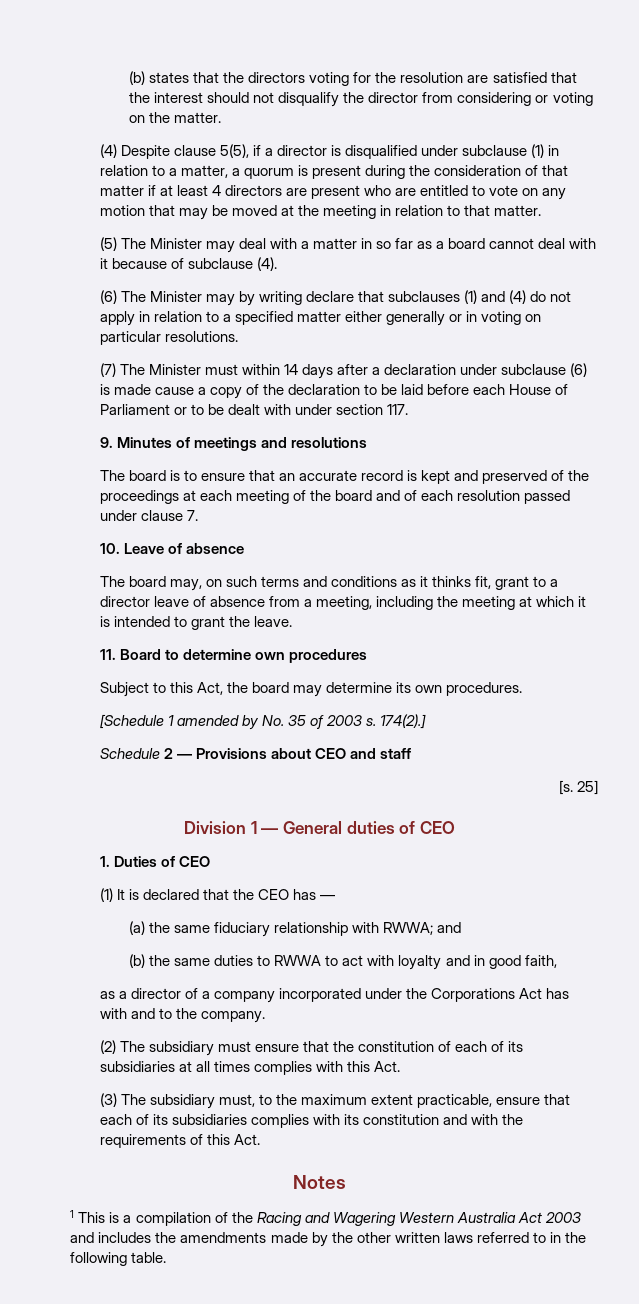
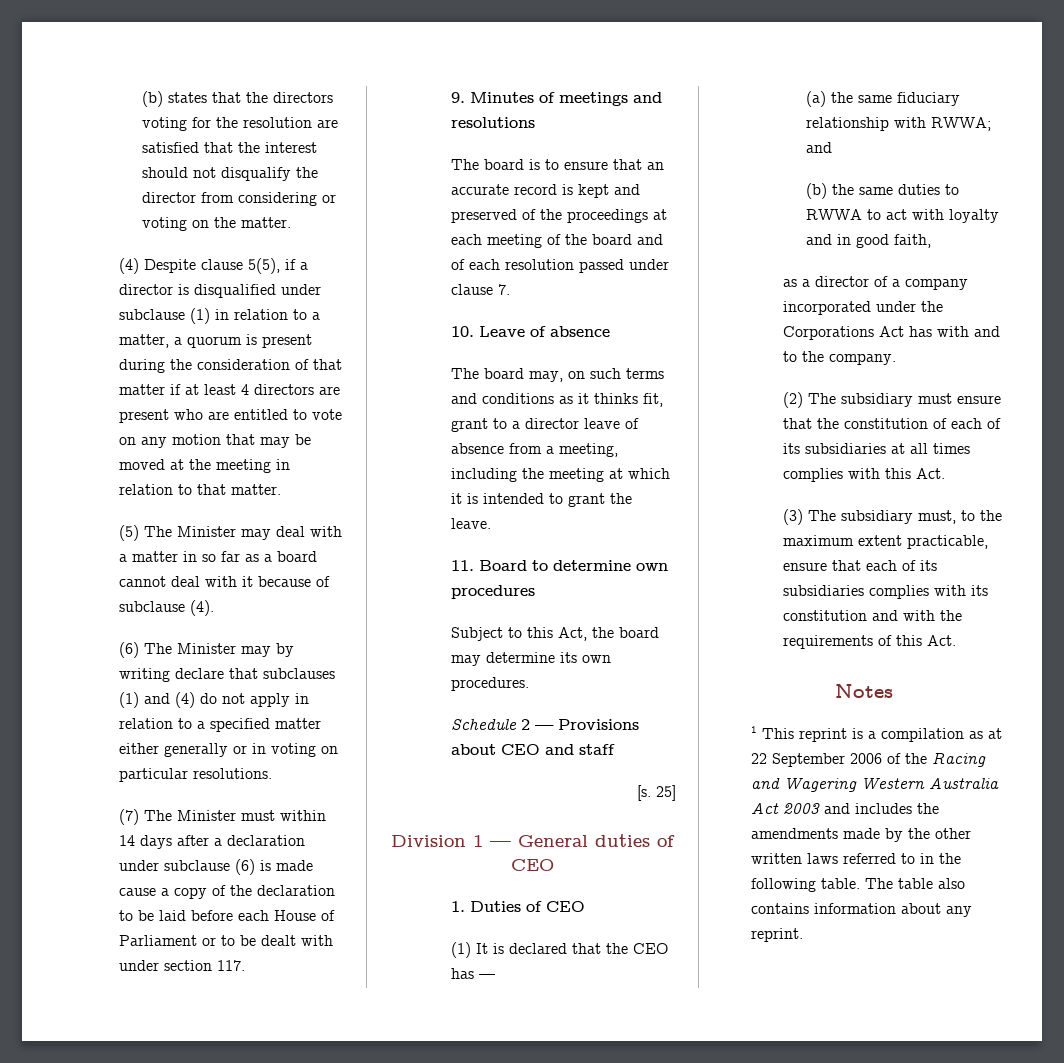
[99,714,427,730] // [Schedule 1 amended by No. 35 of 2003 s. 174(2).] -> (529, 684) none
(106, 1217) none -> [799,728,848,742] reprint
(211, 1219) none -> [969,728,1003,739] [751,753,883,767] as at 22 September 2006
(167, 1257) none -> [865,878,966,889] [751,903,973,917] [751,928,804,942] The table also contains information about any reprint.

